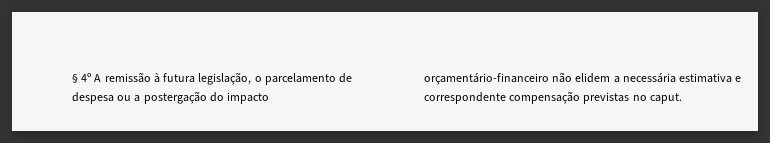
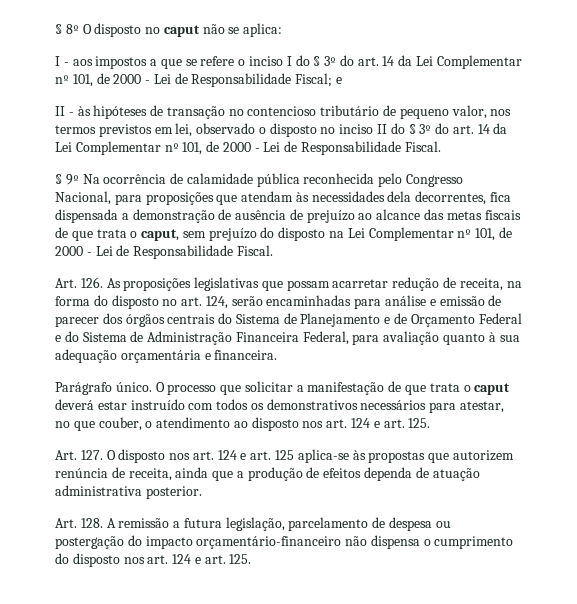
[72,73,92,83] § 4º -> [55,23,283,37] [55,55,522,69] [55,73,343,87] [55,105,512,119] [55,123,508,137] [55,141,441,155] [55,173,464,187] [55,191,512,205] [55,209,521,223] [55,227,512,241] [55,245,273,259] [55,277,522,291] [55,295,502,309] [55,313,522,327] [55,331,520,345] [55,349,278,363] [55,381,511,395] [55,399,505,413] [55,417,431,431] [55,449,514,463] [55,467,480,481] [55,485,202,499] [55,518,103,528] § 8º O disposto no caput não se aplica: // I - aos impostos a que se refere o inciso I do § 3º do art. 14 da Lei Complementar nº 101, de 2000 - Lei de Responsabilidade Fiscal; e // II - às hipóteses de transação no contencioso tributário de pequeno valor, nos termos previstos em lei, observado o disposto no inciso II do § 3º do art. 14 da Lei Complementar nº 101, de 2000 - Lei de Responsabilidade Fiscal. // § 9º Na ocorrência de calamidade pública reconhecida pelo Congresso Nacional, para proposições que atendam às necessidades dela decorrentes, fica dispensada a demonstração de ausência de prejuízo ao alcance das metas fiscais de que trata o caput, sem prejuízo do disposto na Lei Complementar nº 101, de 2000 - Lei de Responsabilidade Fiscal. // Art. 126. As proposições legislativas que possam acarretar redução de receita, na forma do disposto no art. 124, serão encaminhadas para análise e emissão de parecer dos órgãos centrais do Sistema de Planejamento e de Orçamento Federal e do Sistema de Administração Financeira Federal, para avaliação quanto à sua adequação orçamentária e financeira. // Parágrafo único. O processo que solicitar a manifestação de que trata o caput deverá estar instruído com todos os demonstrativos necessários para atestar, no que couber, o atendimento ao disposto nos art. 124 e art. 125. // Art. 127. O disposto nos art. 124 e art. 125 aplica-se às propostas que autorizem renúncia de receita, ainda que a produção de efeitos dependa de atuação administrativa posterior. // Art. 128.
[153,73,160,83] à -> [173,521,181,528] a
[254,76,262,82] o -> (285, 524) none
[134,95,141,102] a -> (451, 524) none
[575,73,742,83] [424,91,682,104] elidem a necessária estimativa e correspondente compensação previstas no caput. -> [370,535,514,549] [55,553,252,567] dispensa o cumprimento do disposto nos art. 124 e art. 125.

